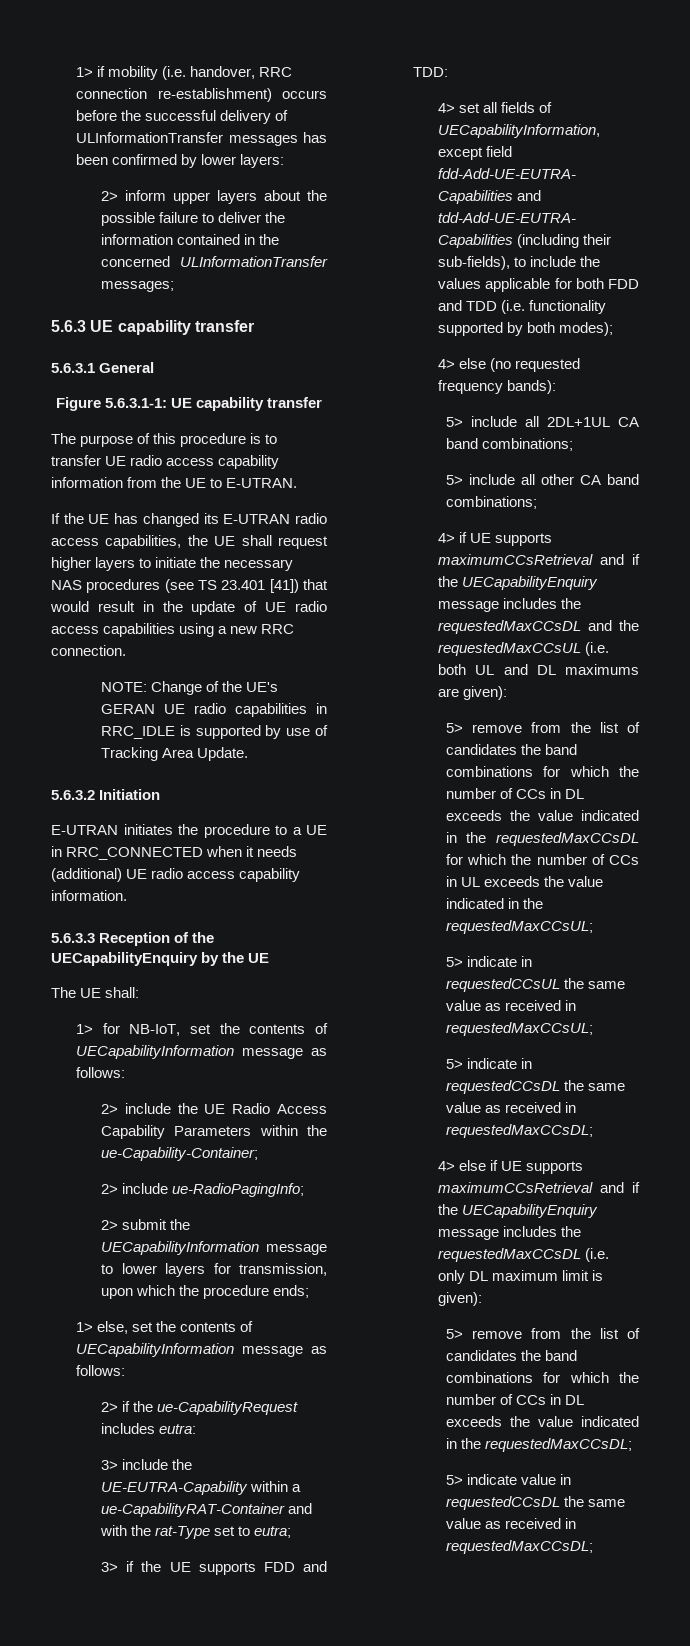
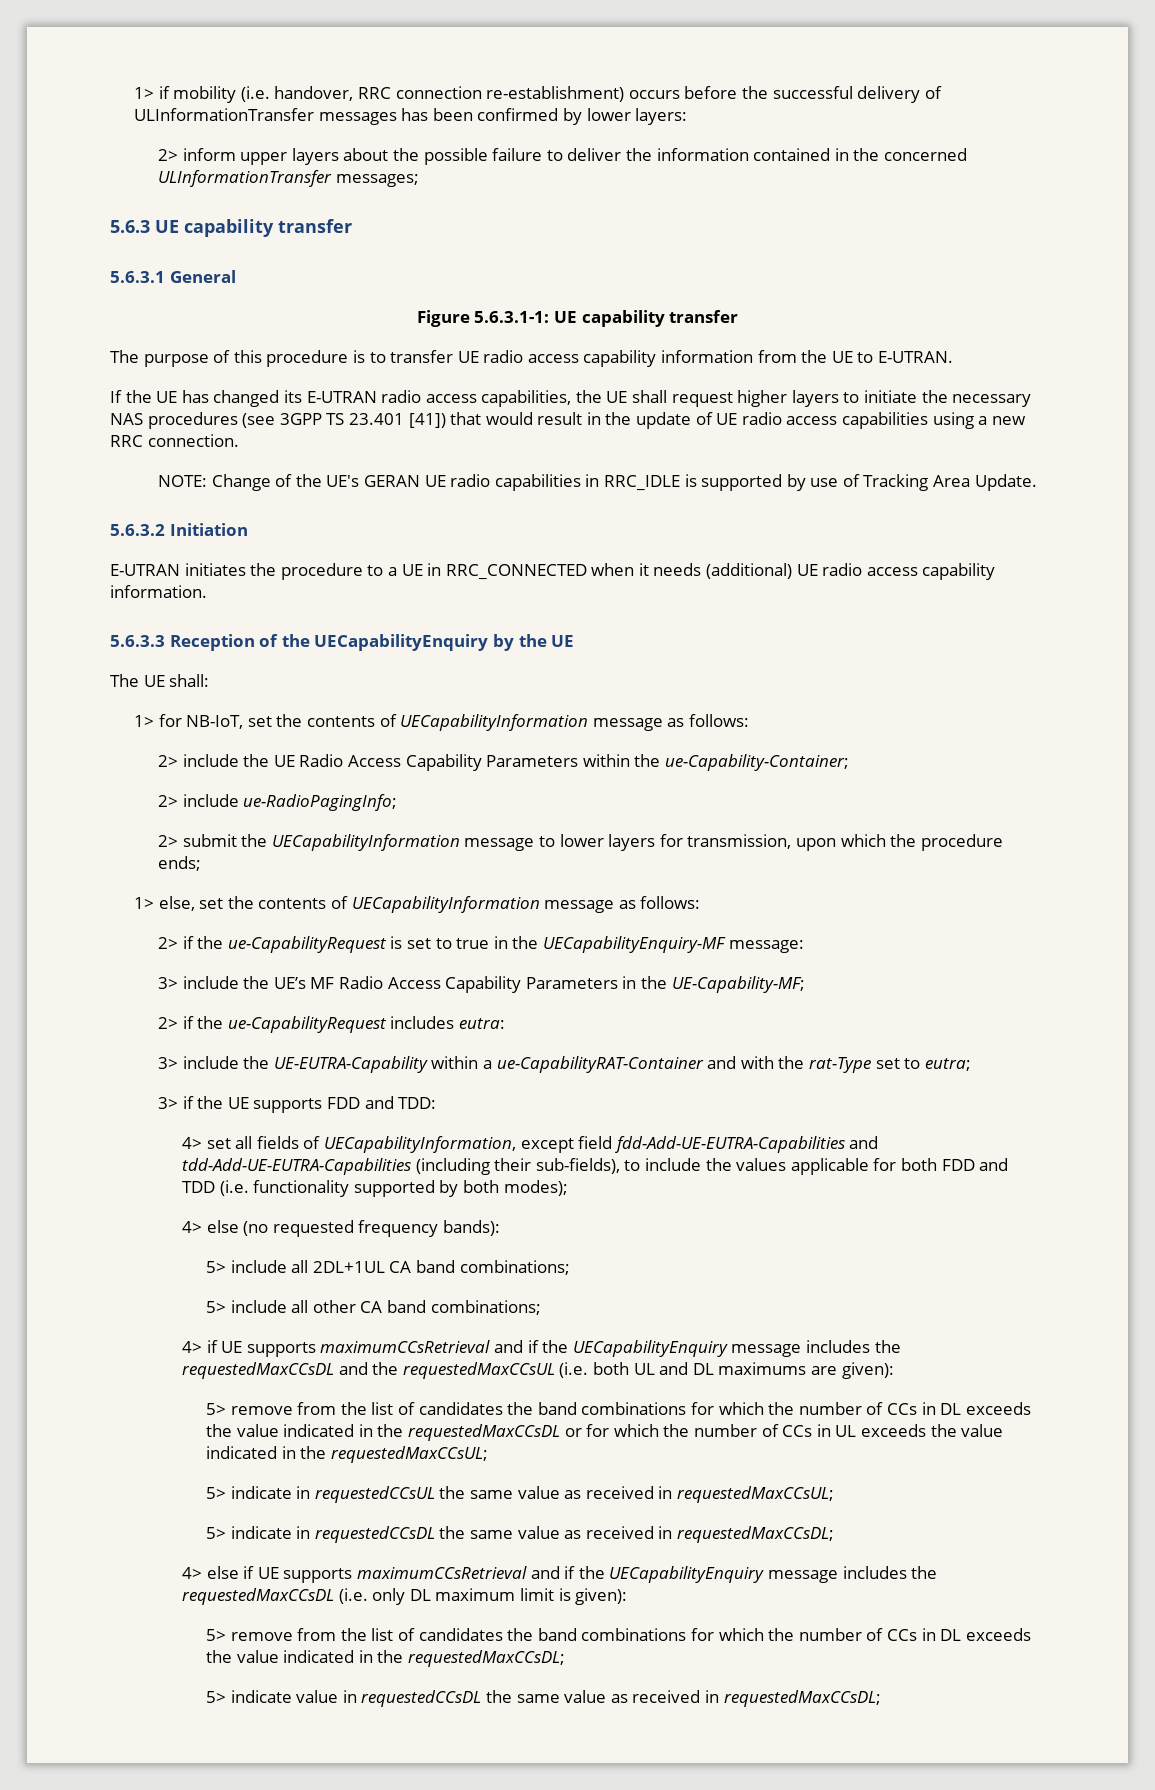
(194, 586) none -> [279,413,322,425] 3GPP
(126, 1370) none -> [158,936,804,953] [158,976,805,993] // 2> if the ue-CapabilityRequest is set to true in the UECapabilityEnquiry-MF message: // 3> include the UE’s MF Radio Access Capability Parameters in the UE-Capability-MF;
(639, 839) none -> [564,1428,582,1437] or

